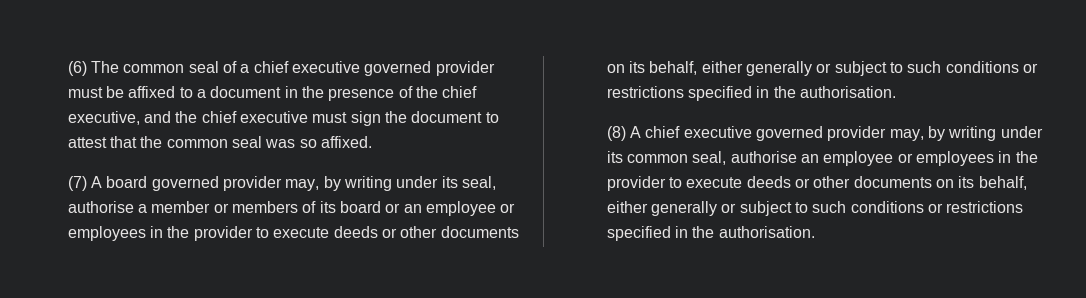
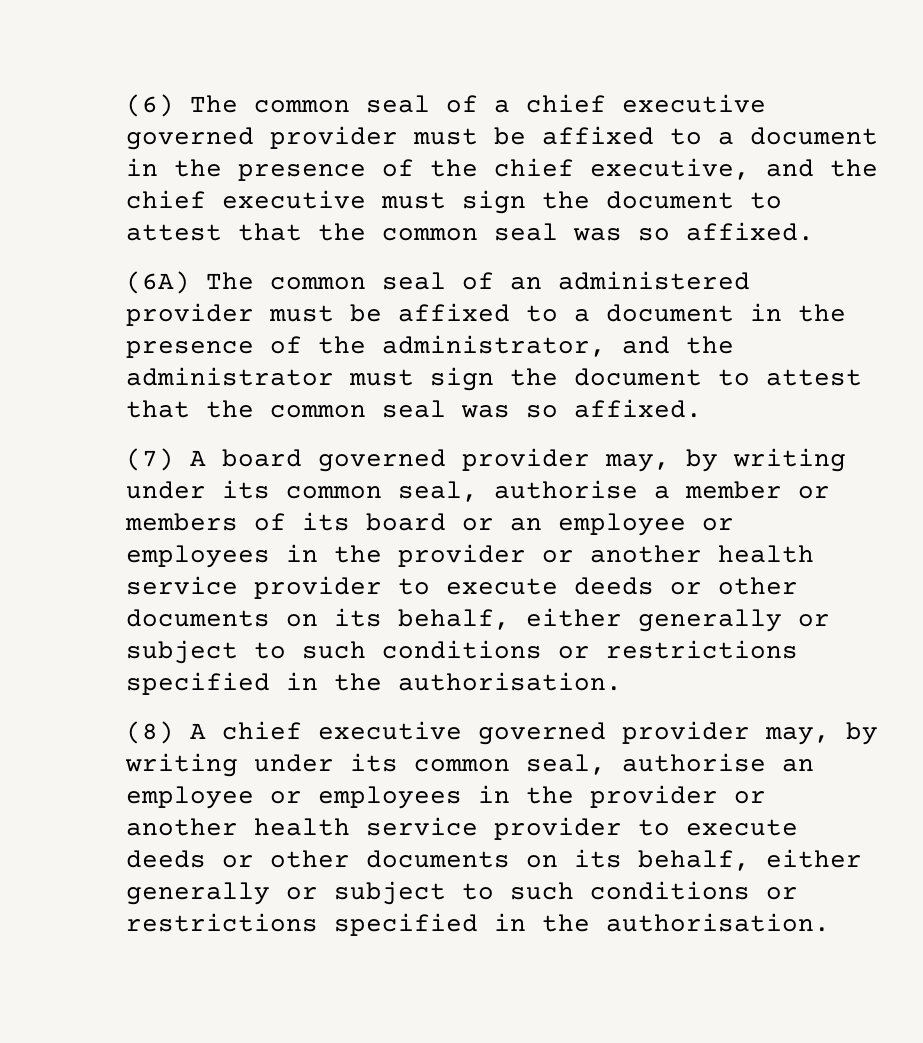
(372, 142) none -> [125,271,750,294] [125,303,846,326] [125,335,734,358] [125,367,862,391] [125,399,702,418] // (6A) The common seal of an administered provider must be affixed to a document in the presence of the administrator, and the administrator must sign the document to attest that the common seal was so affixed.
(458, 182) none -> [285,486,382,499] common
(253, 233) none -> [541,545,814,563] [125,576,382,599] or another health service provider
(666, 183) none -> [733,791,766,804] [125,817,622,840] or another health service provider

